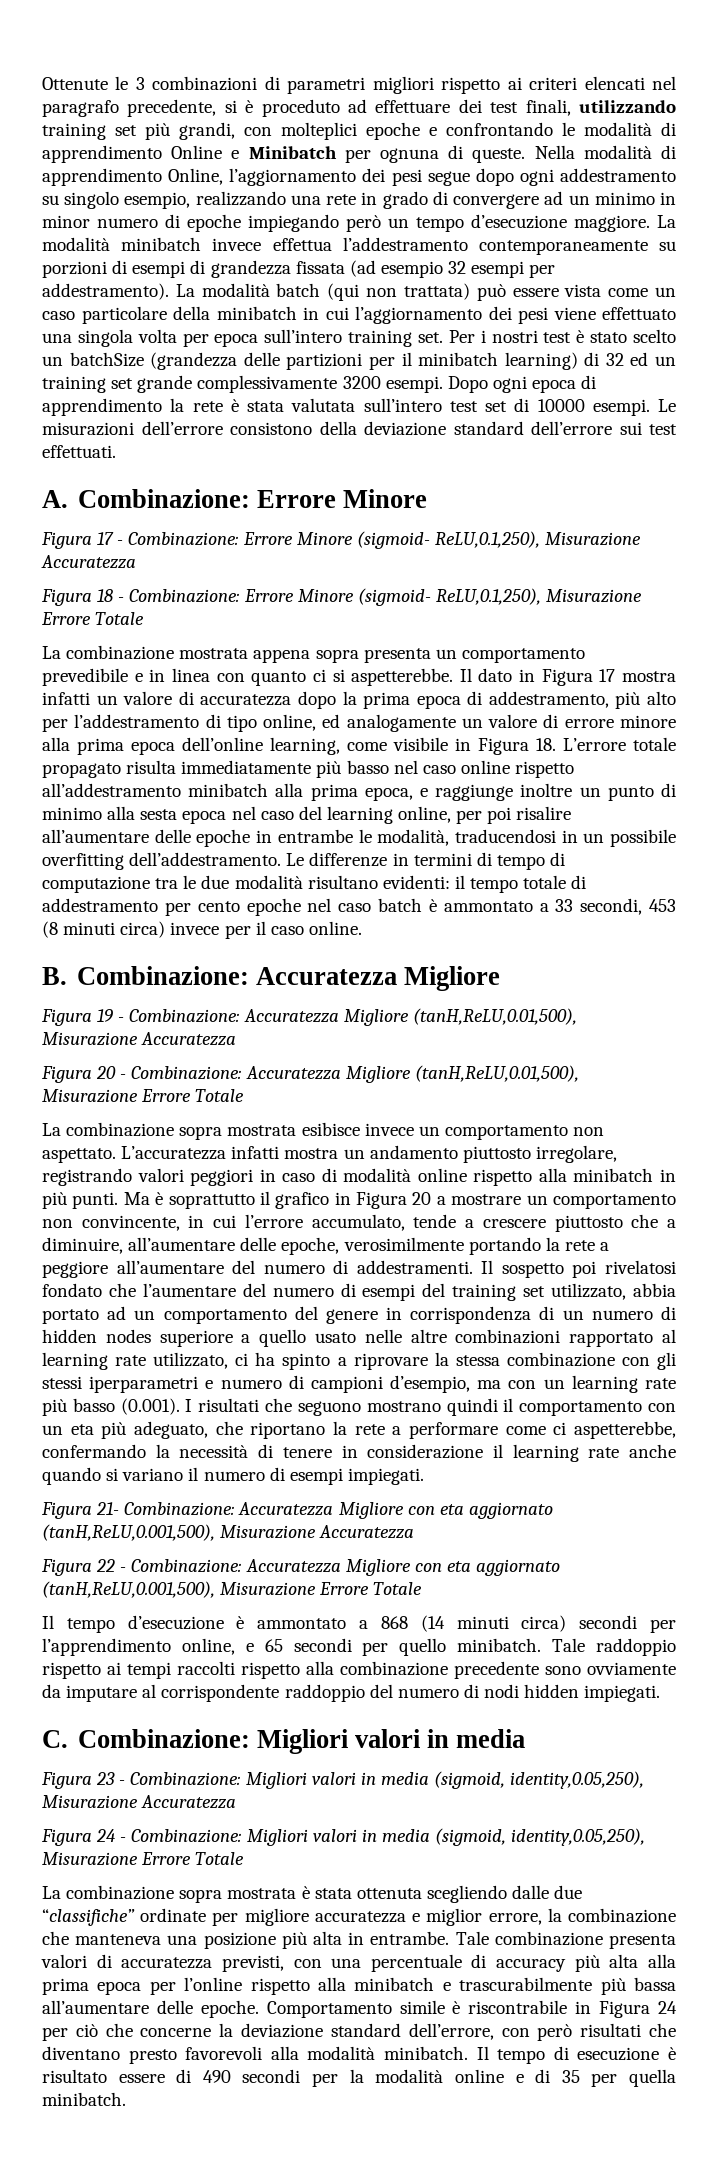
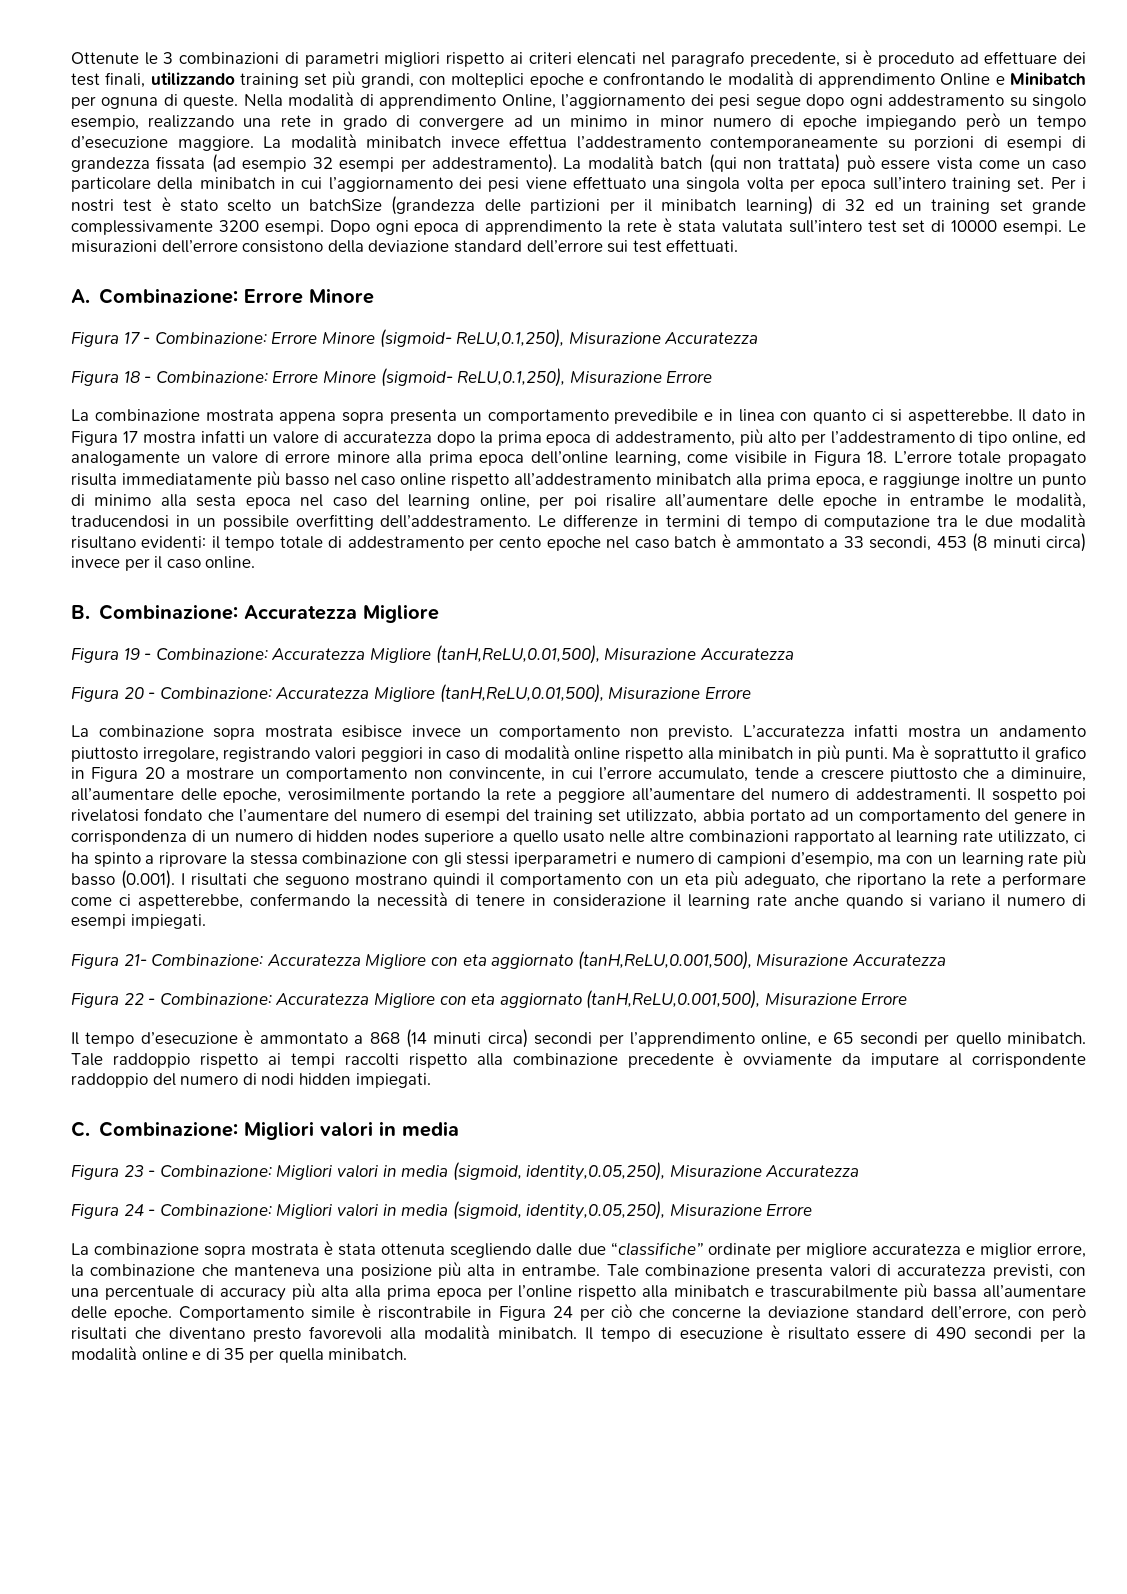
[95,612,145,625] Totale -> (713, 377) none
[195,1089,245,1102] Totale -> (751, 693) none
[42,1148,116,1163] aspettato. -> [668,725,734,740] previsto.
[373,1582,423,1595] Totale -> (908, 999) none
[545,1666,581,1675] sono -> [724,1050,733,1065] è
[195,1852,245,1865] Totale -> (813, 1210) none

